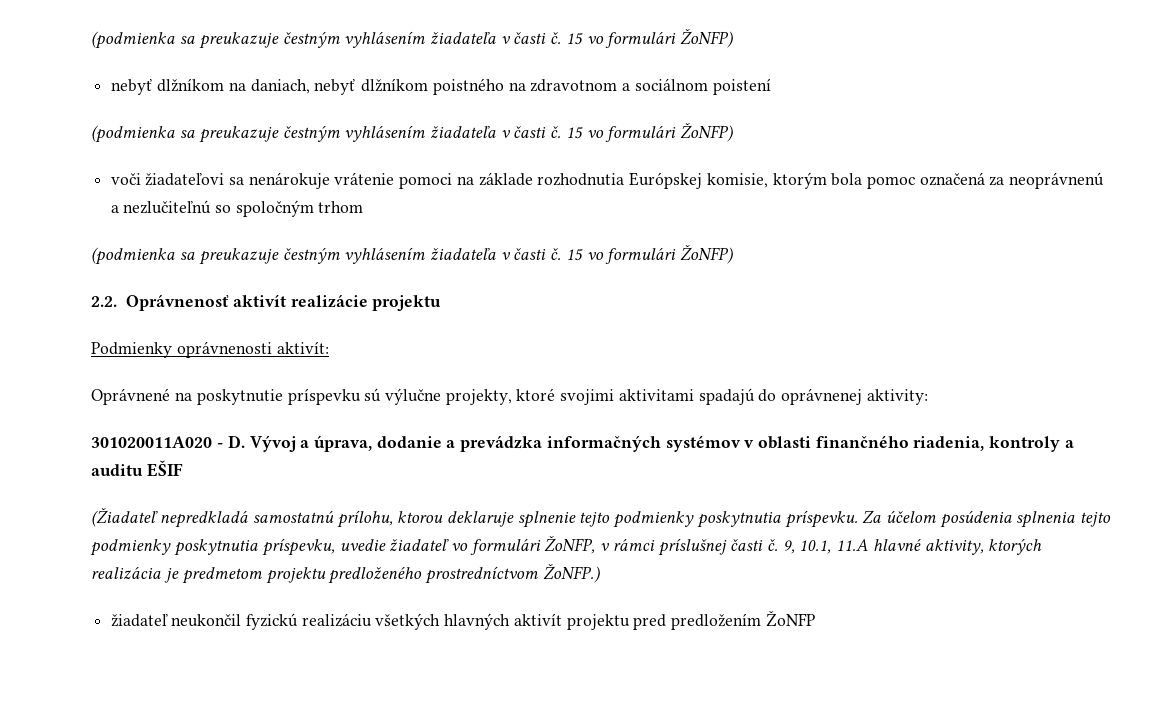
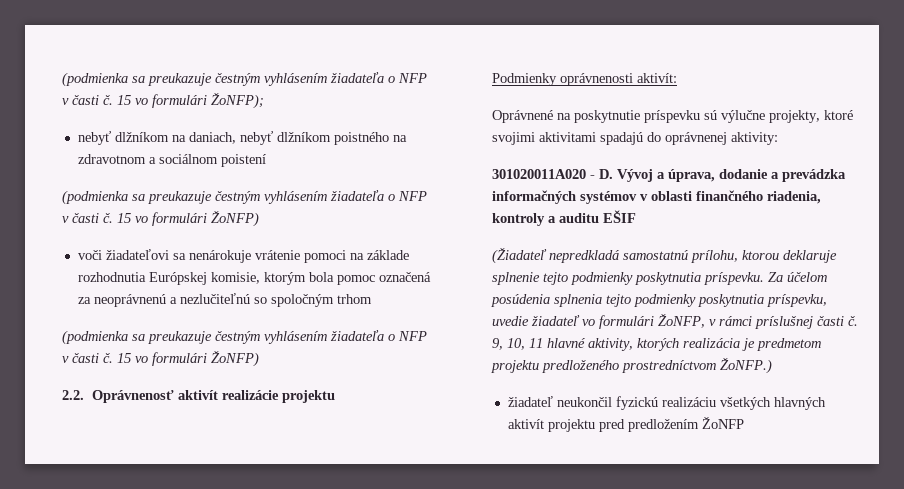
[91,29,734,49] (podmienka sa preukazuje čestným vyhlásením žiadateľa v časti č. 15 vo formulári ŽoNFP) -> [62,72,428,87] [62,93,265,109] (podmienka sa preukazuje čestným vyhlásením žiadateľa o NFP v časti č. 15 vo formulári ŽoNFP);
(496, 132) none -> [388,191,428,201] o NFP
(496, 254) none -> [388,331,428,341] o NFP
[799,539,869,554] 10.1, 11.A -> [507,338,544,350] 10, 11

